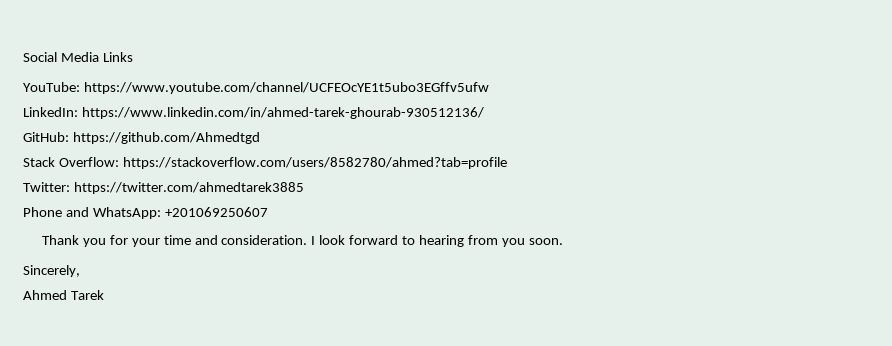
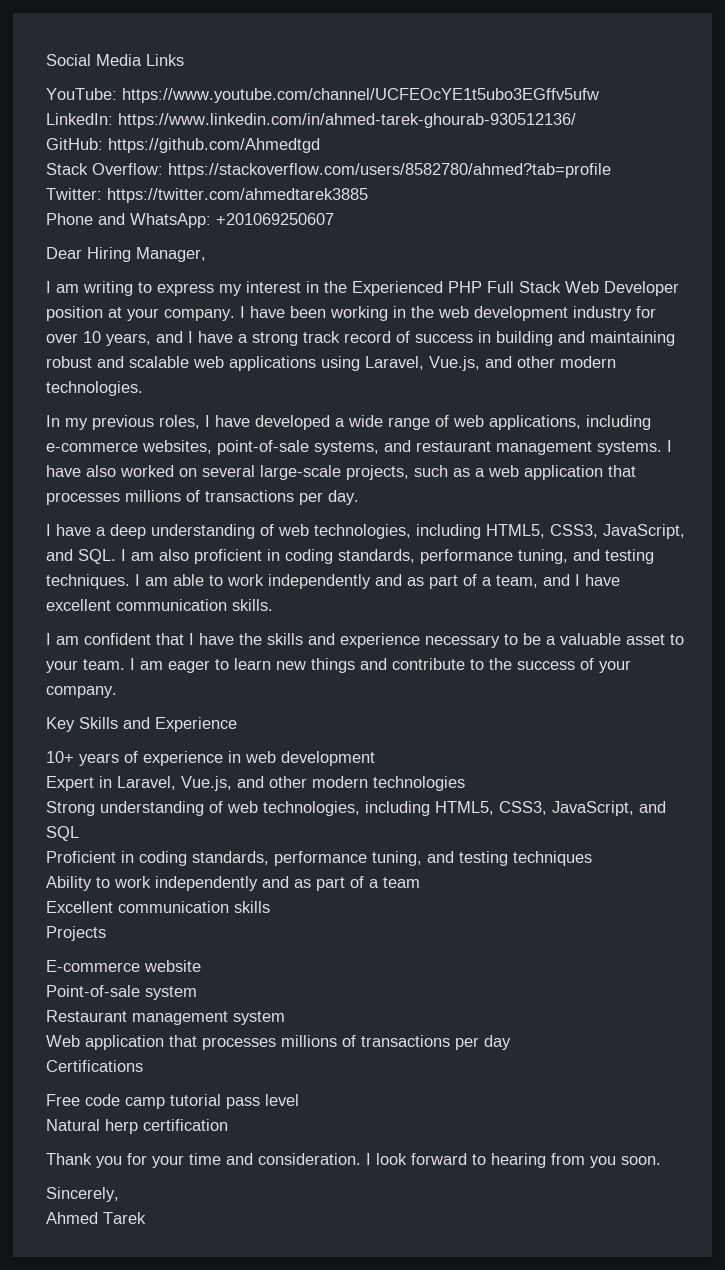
(268, 212) none -> [46,247,206,262] [46,281,679,296] [46,306,656,321] [46,331,675,346] [46,356,616,371] [46,381,143,396] [46,415,651,430] [46,440,672,455] [46,465,636,480] [46,490,359,505] [46,524,685,539] [46,549,654,564] [46,574,620,589] [46,599,273,611] [46,633,684,648] [46,658,631,673] [46,686,117,698] [46,717,237,732] [46,751,375,766] [46,776,465,791] [46,801,666,816] [46,826,79,841] [46,851,592,866] [46,876,420,891] [46,901,270,913] [46,926,106,941] [46,960,201,972] [46,985,197,1000] [46,1010,285,1025] [46,1035,511,1050] [46,1060,143,1072] [46,1094,299,1109] [46,1119,228,1134] // Dear Hiring Manager, // I am writing to express my interest in the Experienced PHP Full Stack Web Developer position at your company. I have been working in the web development industry for over 10 years, and I have a strong track record of success in building and maintaining robust and scalable web applications using Laravel, Vue.js, and other modern technologies. // In my previous roles, I have developed a wide range of web applications, including e-commerce websites, point-of-sale systems, and restaurant management systems. I have also worked on several large-scale projects, such as a web application that processes millions of transactions per day. // I have a deep understanding of web technologies, including HTML5, CSS3, JavaScript, and SQL. I am also proficient in coding standards, performance tuning, and testing techniques. I am able to work independently and as part of a team, and I have excellent communication skills. // I am confident that I have the skills and experience necessary to be a valuable asset to your team. I am eager to learn new things and contribute to the success of your company. // Key Skills and Experience // 10+ years of experience in web development // Expert in Laravel, Vue.js, and other modern technologies // Strong understanding of web technologies, including HTML5, CSS3, JavaScript, and SQL // Proficient in coding standards, performance tuning, and testing techniques // Ability to work independently and as part of a team // Excellent communication skills // Projects // E-commerce website // Point-of-sale system // Restaurant management system // Web application that processes millions of transactions per day // Certifications // Free code camp tutorial pass level // Natural herp certification

